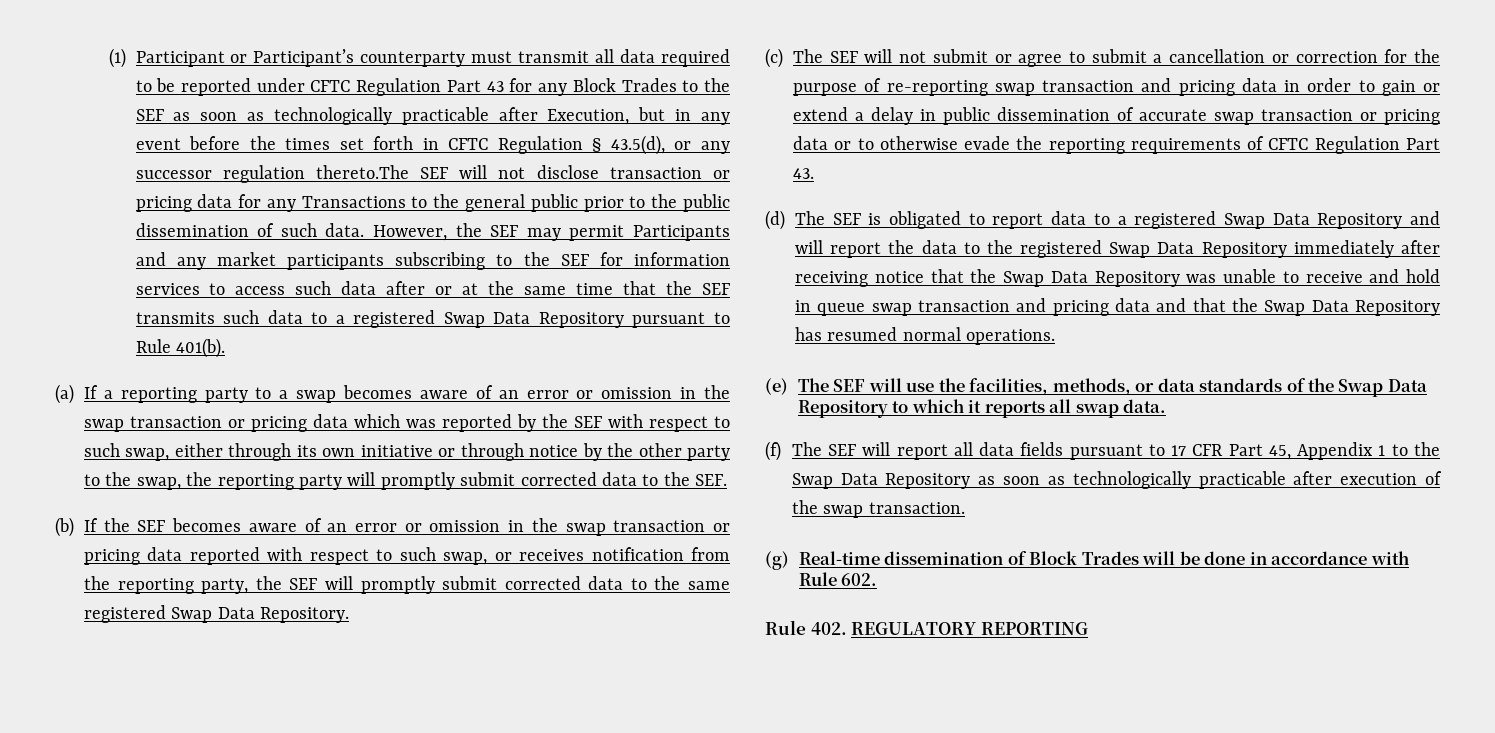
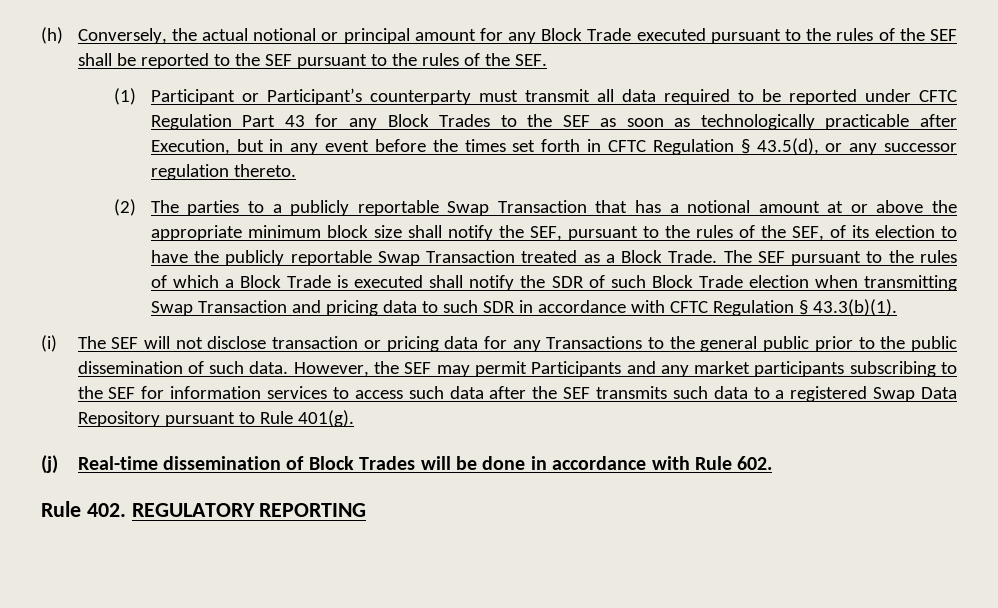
(108, 58) none -> [41,27,957,44] [77,53,547,69] (h) Conversely, the actual notional or principal amount for any Block Trade executed pursuant to the rules of the SEF shall be reported to the SEF pursuant to the rules of the SEF. //
[315,165,409,179] thereto.The -> [233,164,296,177] [114,199,957,216] [150,225,958,241] [150,250,957,266] [150,275,957,291] [150,299,897,316] [41,335,106,352] thereto. // (2) The parties to a publicly reportable Swap Transaction that has a notional amount at or above the appropriate minimum block size shall notify the SEF, pursuant to the rules of the SEF, of its election to have the publicly reportable Swap Transaction treated as a Block Trade. The SEF pursuant to the rules of which a Block Trade is executed shall notify the SDR of such Block Trade election when transmitting Swap Transaction and pricing data to such SDR in accordance with CFTC Regulation § 43.3(b)(1). // (i) The
[435,281,657,295] or at the same time that -> (527, 392) none
[175,338,225,358] [55,384,731,404] [84,414,730,432] [84,443,730,461] [84,472,728,490] [55,517,730,537] [84,547,730,565] [84,576,731,594] [84,605,350,623] [765,48,1440,68] [793,78,1440,96] [793,107,1440,125] [793,136,1440,154] [793,168,814,179] [765,210,1440,230] [795,240,1440,258] [795,269,1440,287] [795,298,1440,316] [795,327,1056,345] [765,378,1427,397] [798,399,1167,418] [765,441,1441,461] [791,471,1442,489] [791,500,965,518] [765,551,789,570] 401(b). // (a) If a reporting party to a swap becomes aware of an error or omission in the swap transaction or pricing data which was reported by the SEF with respect to such swap, either through its own initiative or through notice by the other party to the swap, the reporting party will promptly submit corrected data to the SEF. // (b) If the SEF becomes aware of an error or omission in the swap transaction or pricing data reported with respect to such swap, or receives notification from the reporting party, the SEF will promptly submit corrected data to the same registered Swap Data Repository. // (c) The SEF will not submit or agree to submit a cancellation or correction for the purpose of re-reporting swap transaction and pricing data in order to gain or extend a delay in public dissemination of accurate swap transaction or pricing data or to otherwise evade the reporting requirements of CFTC Regulation Part 43. // (d) The SEF is obligated to report data to a registered Swap Data Repository and will report the data to the registered Swap Data Repository immediately after receiving notice that the Swap Data Repository was unable to receive and hold in queue swap transaction and pricing data and that the Swap Data Repository has resumed normal operations. // (e) The SEF will use the facilities, methods, or data standards of the Swap Data Repository to which it reports all swap data. // (f) The SEF will report all data fields pursuant to 17 CFR Part 45, Appendix 1 to the Swap Data Repository as soon as technologically practicable after execution of the swap transaction. // (g) -> [297,410,354,427] [41,455,58,474] 401(g). // (j)

